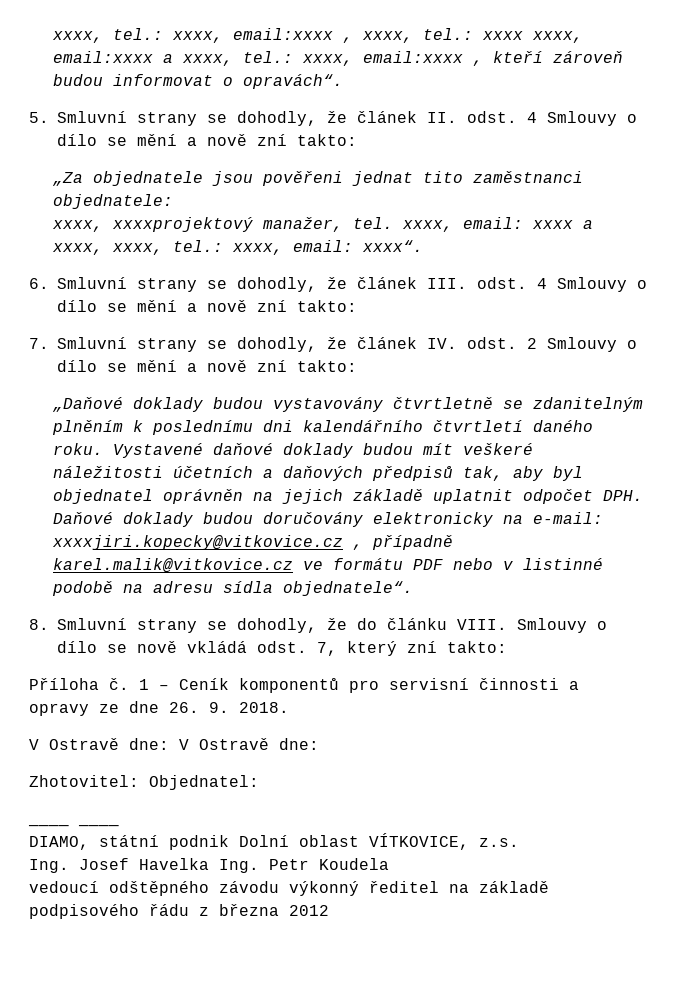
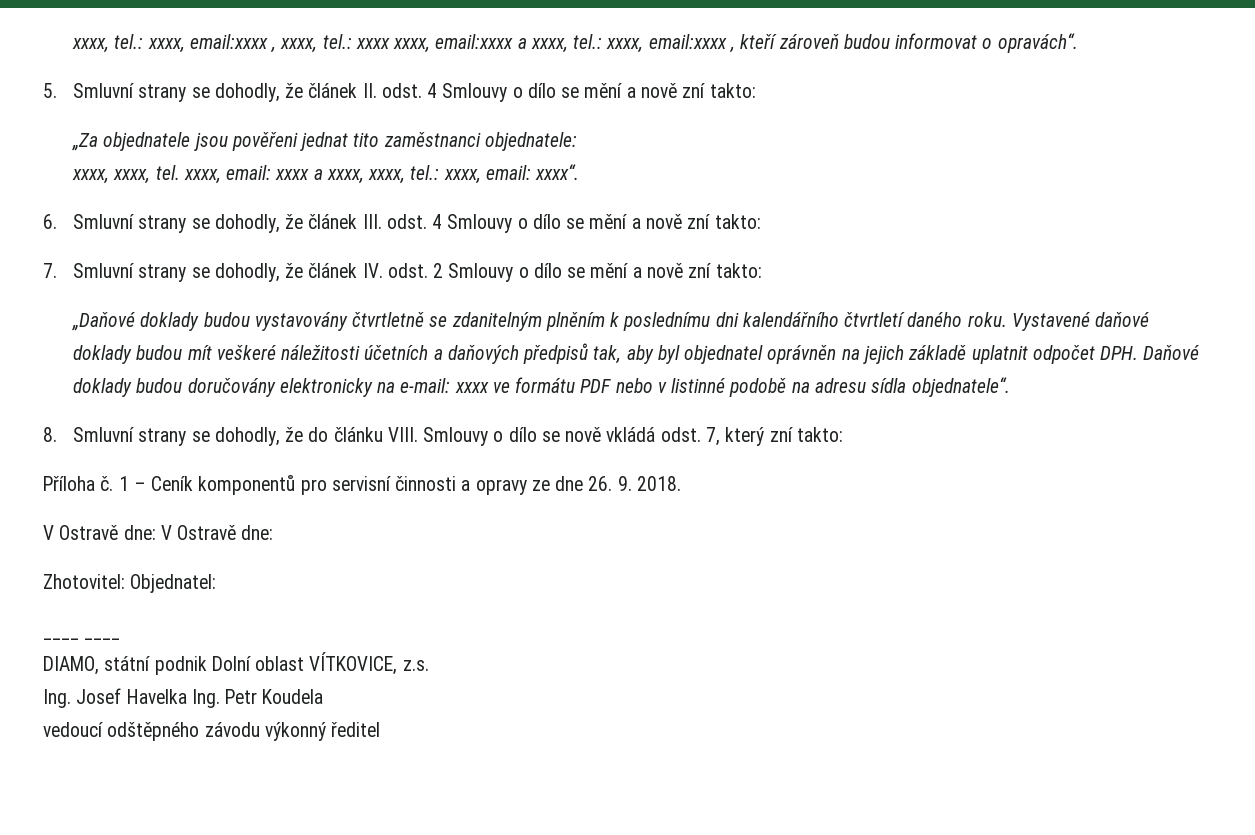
[111,217,343,232] xxxxprojektový manažer, -> [113,169,151,184] xxxx,
[51,535,453,550] [52,558,293,573] xxxxjiri.kopecky@vitkovice.cz , případně karel.malik@vitkovice.cz -> [454,382,489,393] xxxx
[449,881,549,893] [29,904,329,919] na základě podpisového řádu z března 2012 -> (381, 729) none

